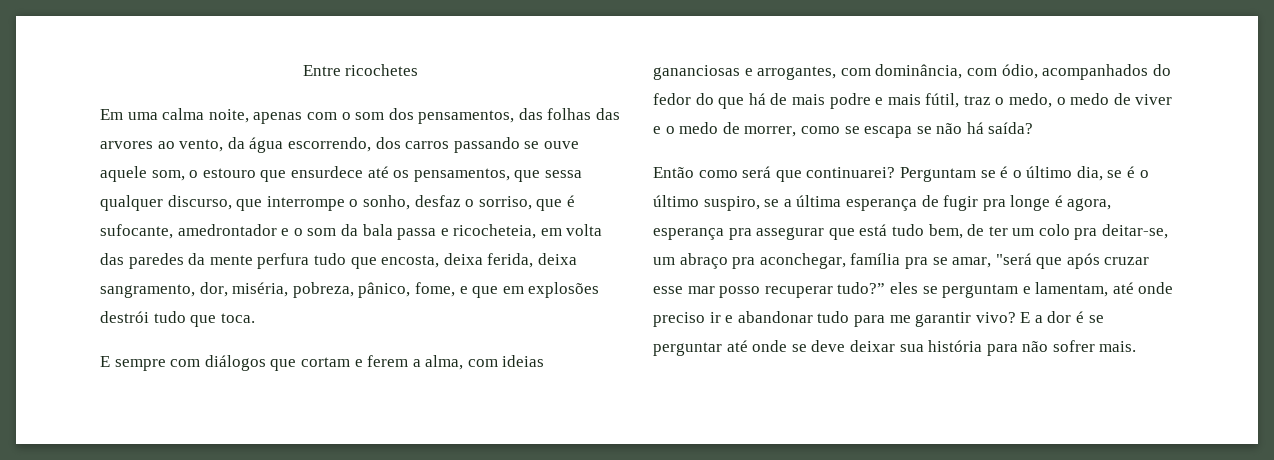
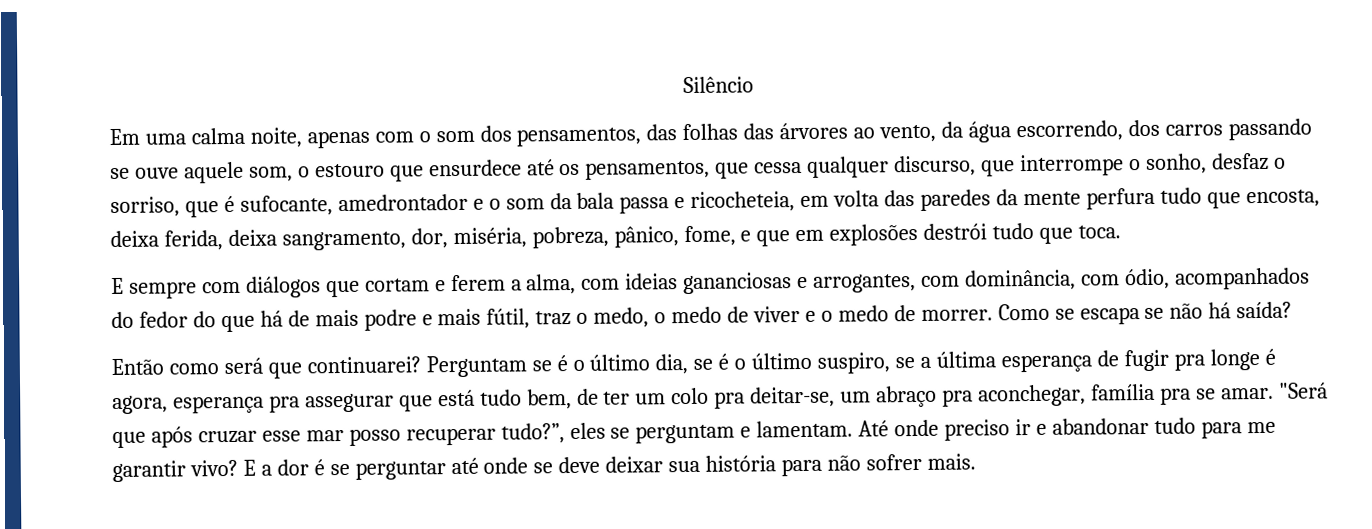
[302,64,419,76] Entre ricochetes -> [683,76,754,94] Silêncio
[100,141,153,149] arvores -> [779,122,849,140] árvores
[544,170,582,178] sessa -> [754,161,803,174] cessa
[744,126,840,137] morrer, como -> [920,303,1050,321] morrer. Como
[952,253,1032,268] amar, "será -> [1220,382,1328,400] amar. "Será
[837,282,886,294] tudo?” -> [500,423,565,444] tudo?”,
[1035,282,1134,297] lamentam, até -> [756,420,890,438] lamentam. Até

